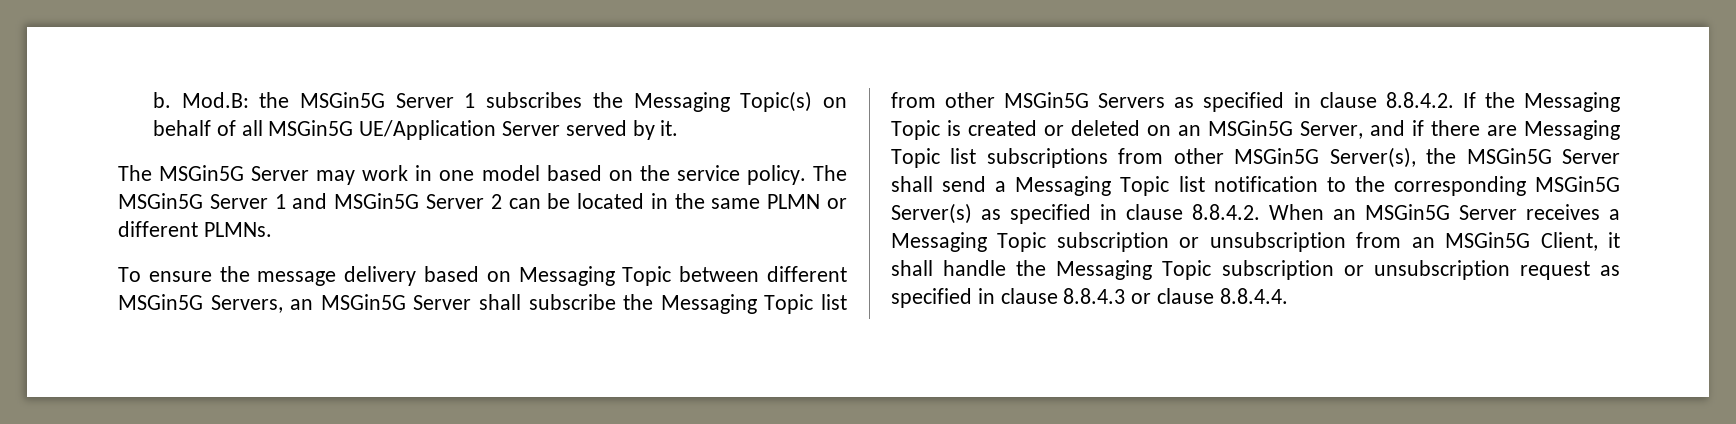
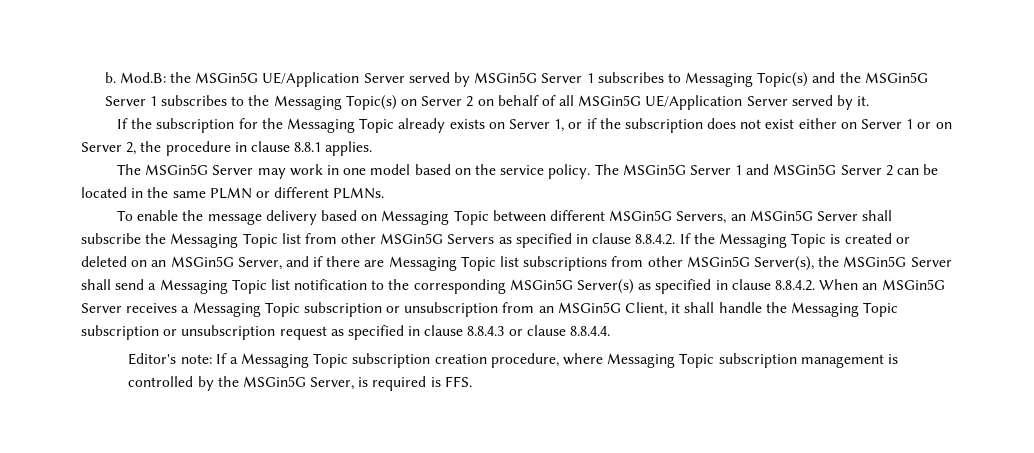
[395,92,583,108] Server 1 subscribes -> [262,72,928,87] [104,95,245,106] UE/Application Server served by MSGin5G Server 1 subscribes to Messaging Topic(s) and the MSGin5G Server 1 subscribes to
(847, 102) none -> [421,96,494,107] Server 2 on
(679, 128) none -> [117,118,952,133] [81,141,373,156] // If the subscription for the Messaging Topic already exists on Server 1, or if the subscription does not exist either on Server 1 or on Server 2, the procedure in clause 8.8.1 applies.
[148,271,212,282] ensure -> [137,210,179,221] enable
(1288, 296) none -> [128,353,898,368] [128,376,472,391] // Editor's note: If a Messaging Topic subscription creation procedure, where Messaging Topic subscription management is controlled by the MSGin5G Server, is required is FFS.

